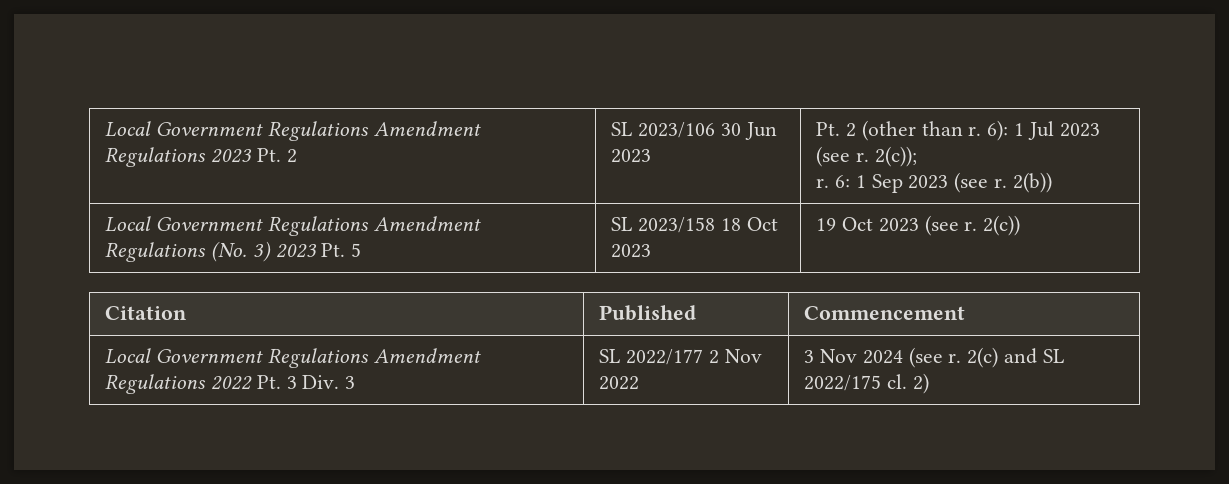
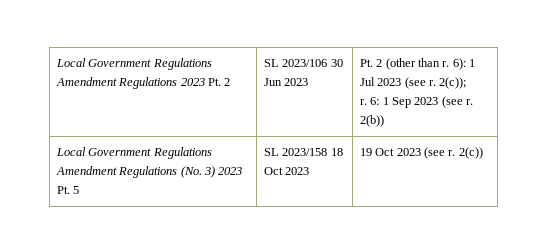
[105,306,188,320] [599,305,697,321] [804,306,966,320] [105,348,481,368] [105,374,356,394] [599,349,762,365] [599,376,640,390] [804,347,1064,368] [804,373,929,394] // Citation | Published | Commencement // Local Government Regulations Amendment Regulations 2022 Pt. 3 Div. 3 | SL 2022/177 2 Nov 2022 | 3 Nov 2024 (see r. 2(c) and SL 2022/175 cl. 2) -> (483, 153) none

